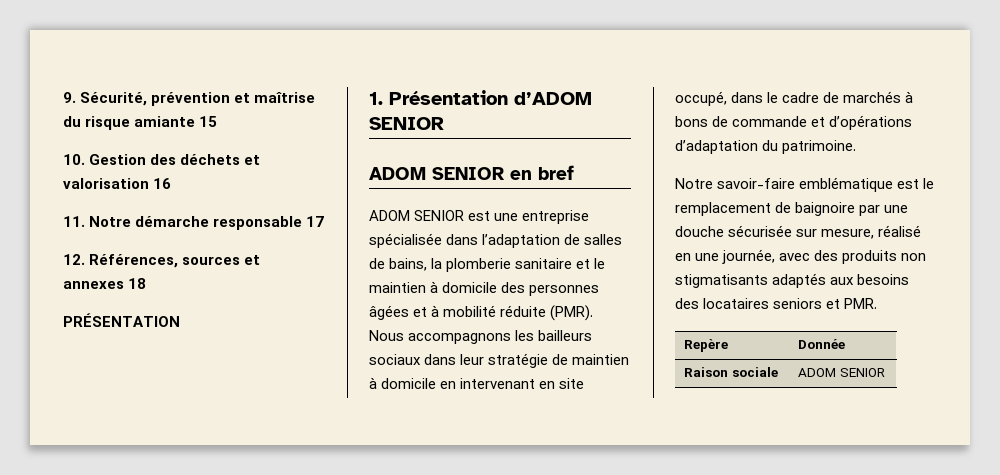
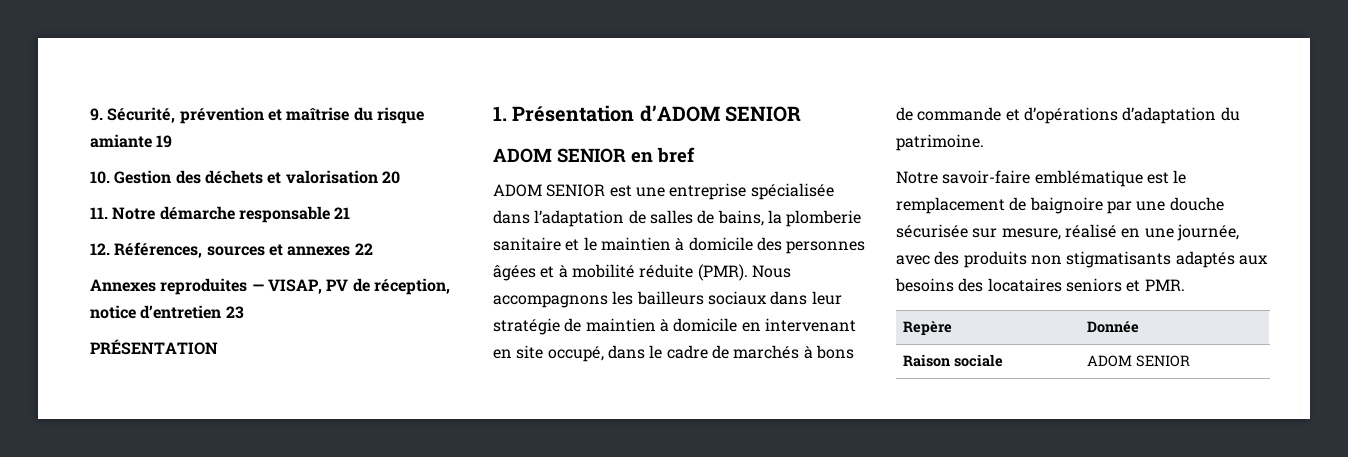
[199,116,218,127] 15 -> [156,135,173,148] 19
[153,178,172,189] 16 -> [381,171,400,184] 20
[306,216,325,227] 17 -> [334,207,351,219] 21
[128,278,147,289] 18 -> [354,243,373,255] [90,278,450,295] [90,305,244,319] 22 // Annexes reproduites — VISAP, PV de réception, notice d’entretien 23

